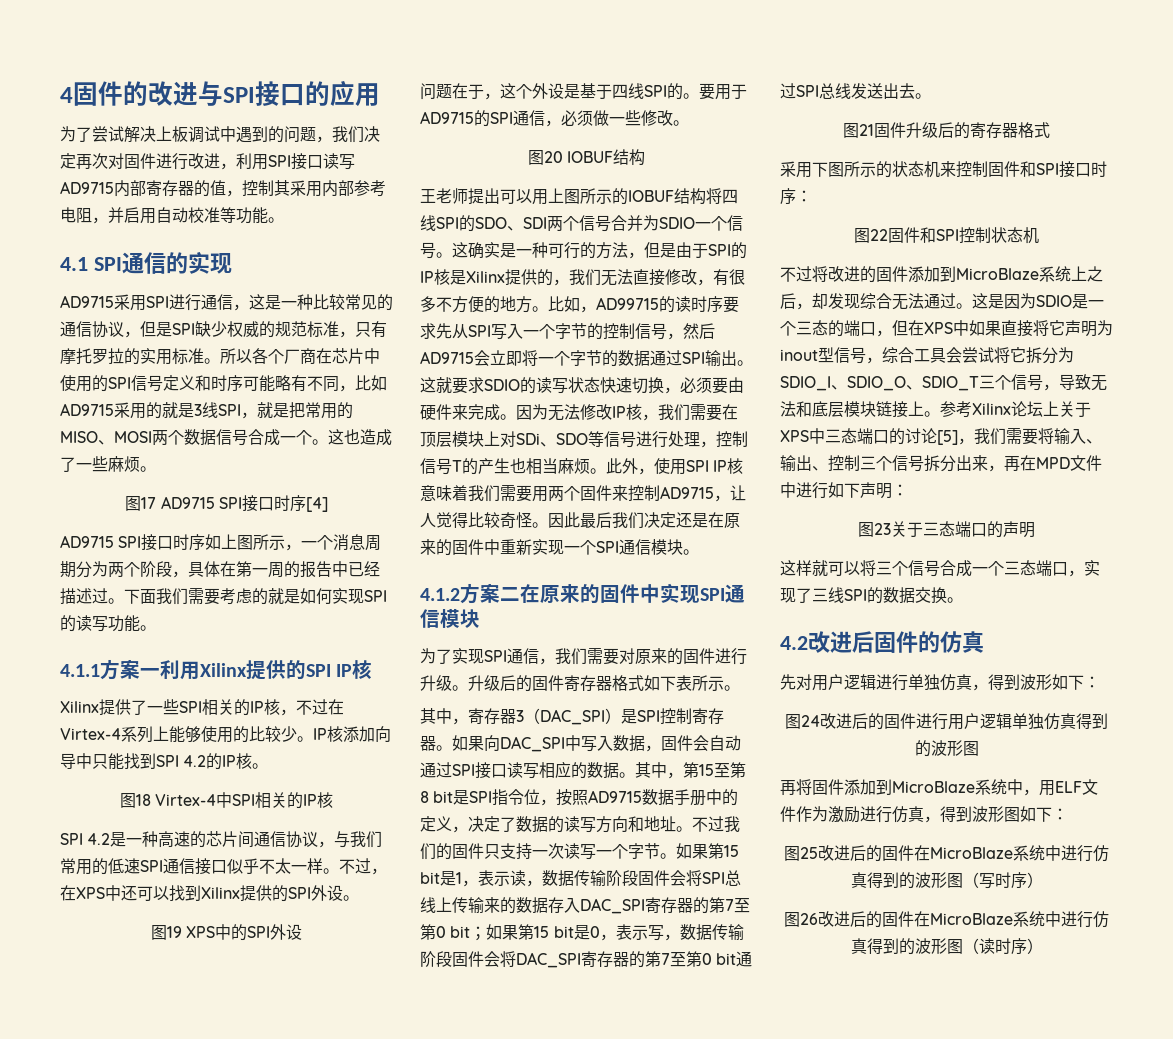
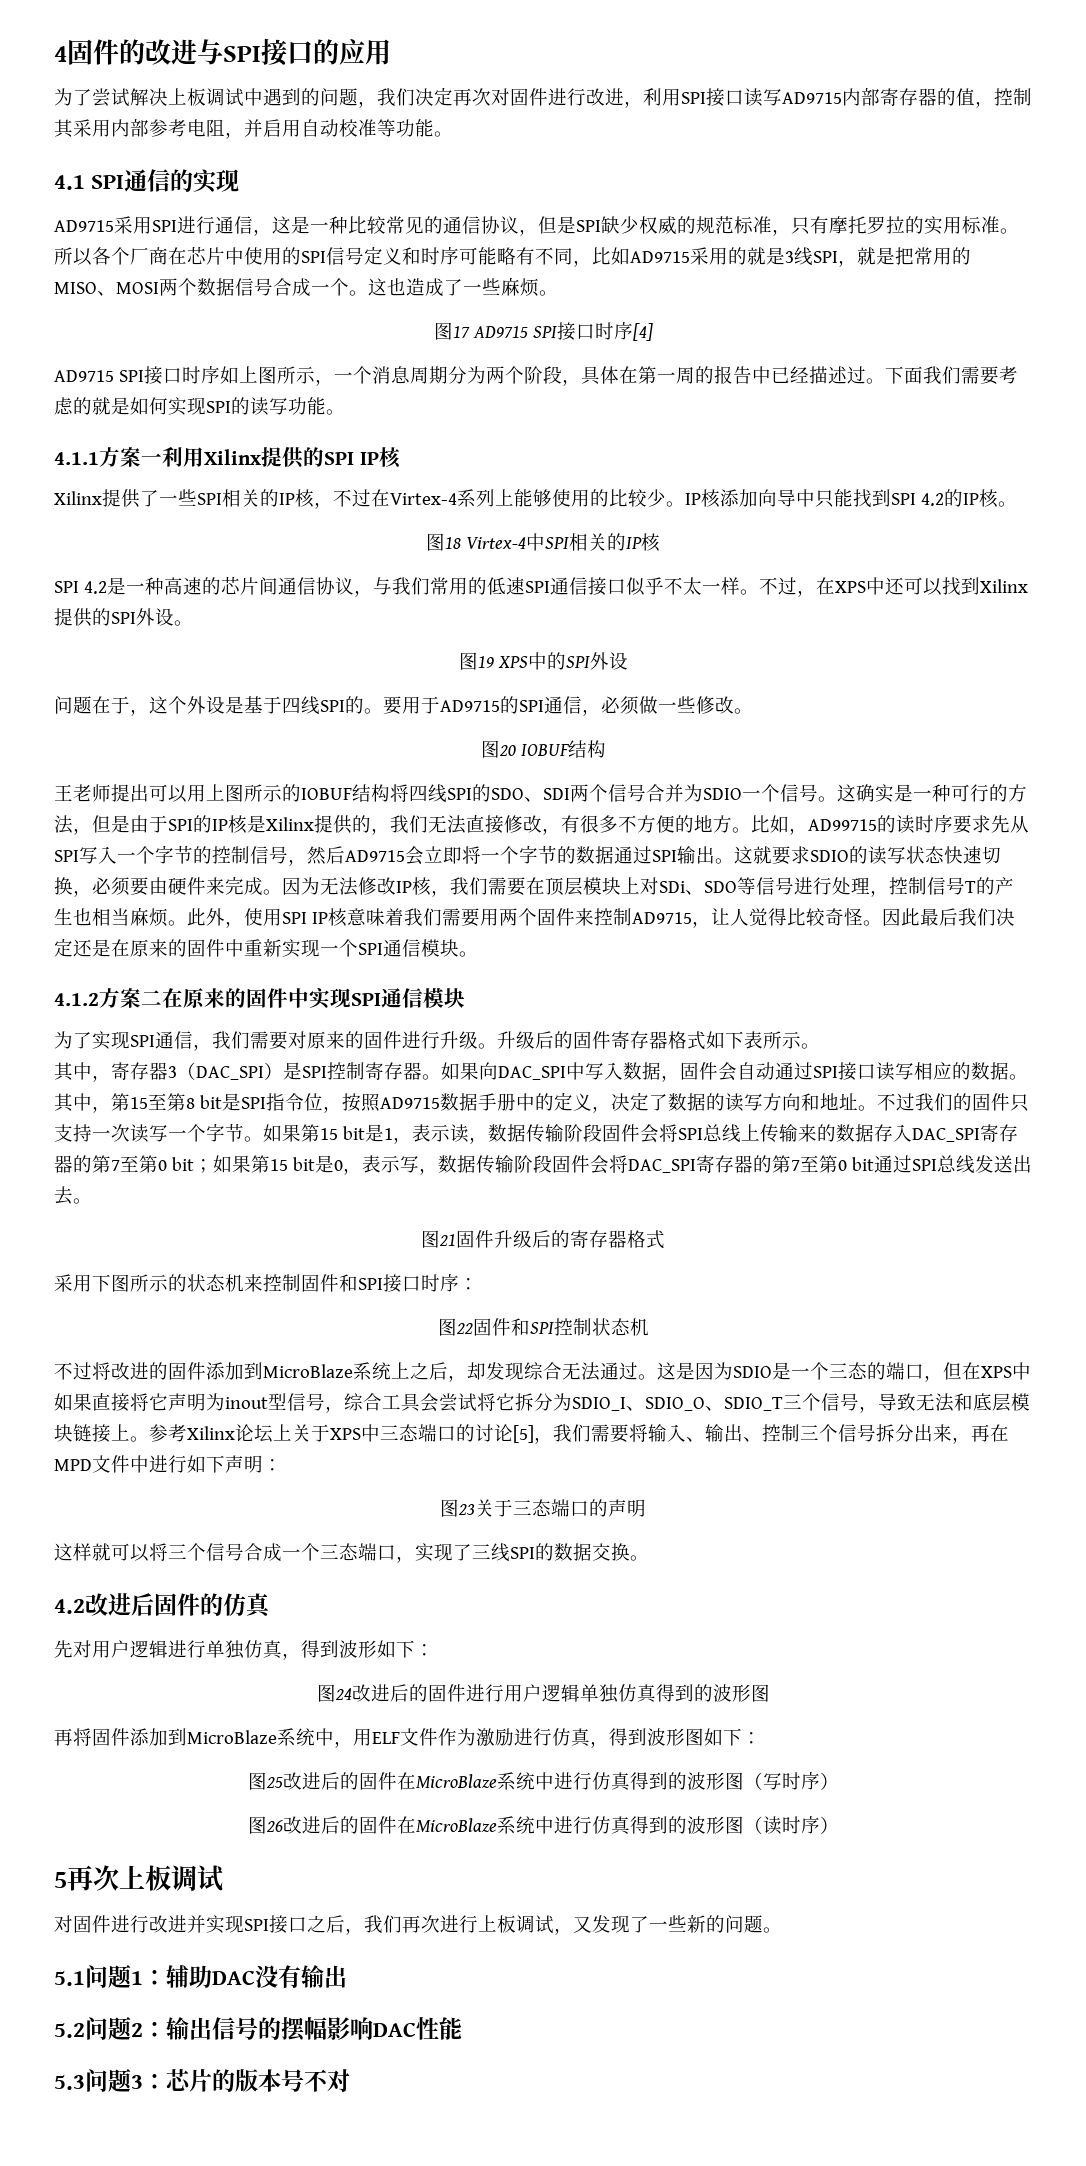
(1043, 946) none -> [54,1865,223,1892] [54,1915,782,1935] [54,1964,347,1988] [54,2016,462,2041] [54,2068,350,2092] // 5再次上板调试 // 对固件进行改进并实现SPI接口之后，我们再次进行上板调试，又发现了一些新的问题。 // 5.1问题1：辅助DAC没有输出 // 5.2问题2：输出信号的摆幅影响DAC性能 // 5.3问题3：芯片的版本号不对

